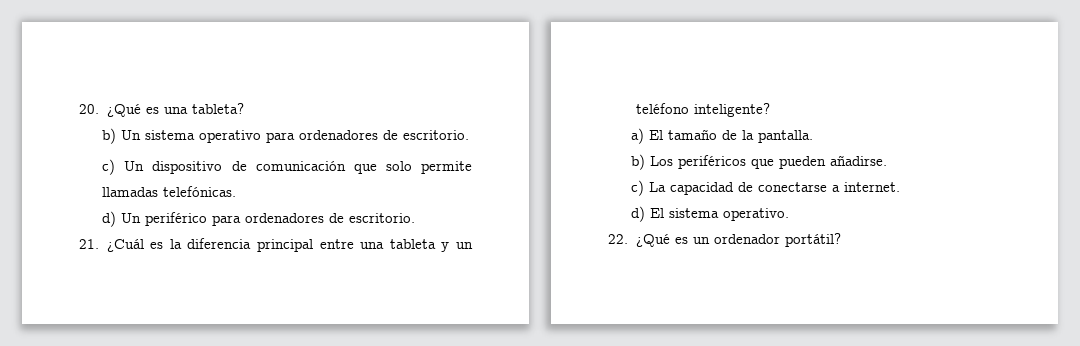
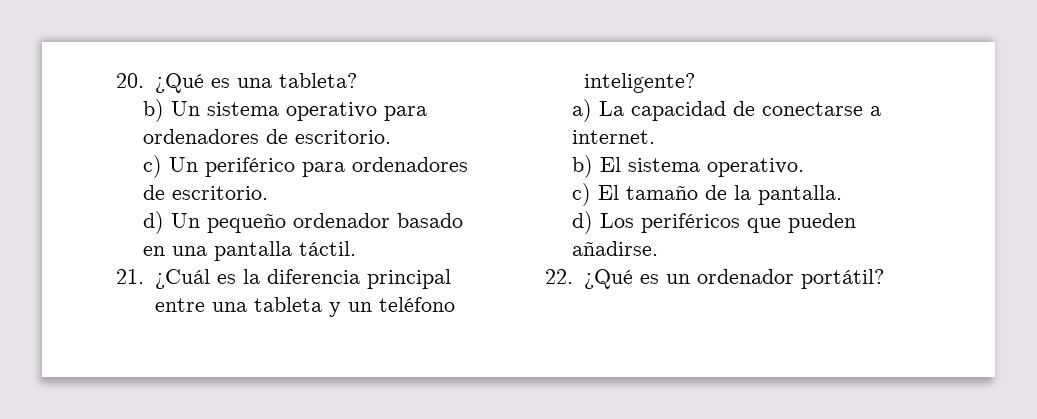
[152,161,473,174] [102,186,237,197] [102,211,142,227] dispositivo de comunicación que solo permite llamadas telefónicas. // d) Un -> (199, 164) none
(416, 218) none -> [143,211,464,234] [143,241,357,261] // d) Un pequeño ordenador basado en una pantalla táctil.
[649,129,814,143] [631,154,888,170] [631,180,645,196] El tamaño de la pantalla. // b) Los periféricos que pueden añadirse. // c) -> (593, 110) none
[631,206,646,222] d) -> [572,155,594,178] b)
(790, 214) none -> [572,183,843,206] [572,211,857,234] [572,241,659,256] // c) El tamaño de la pantalla. // d) Los periféricos que pueden añadirse.

